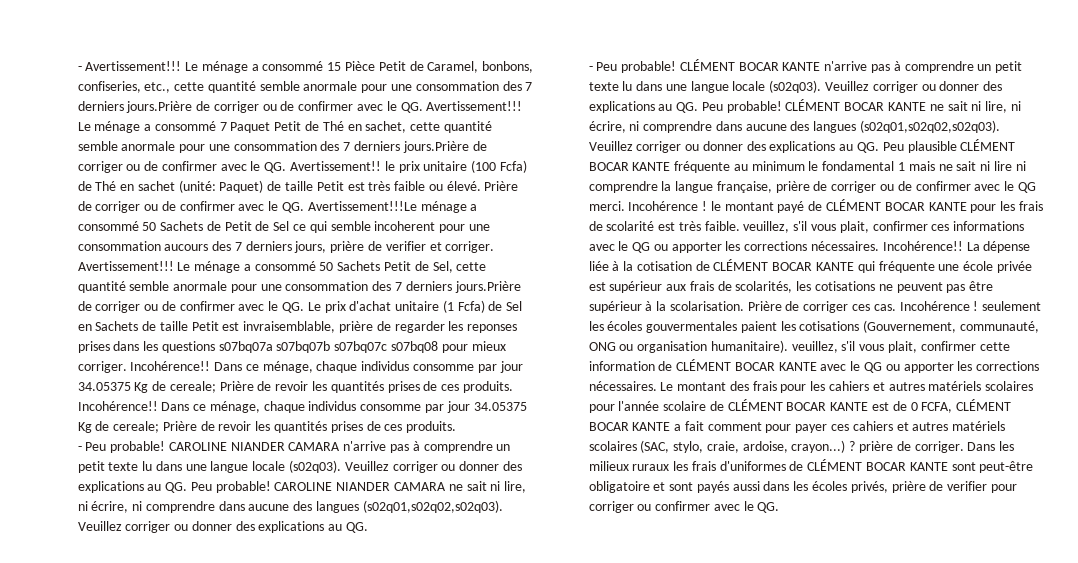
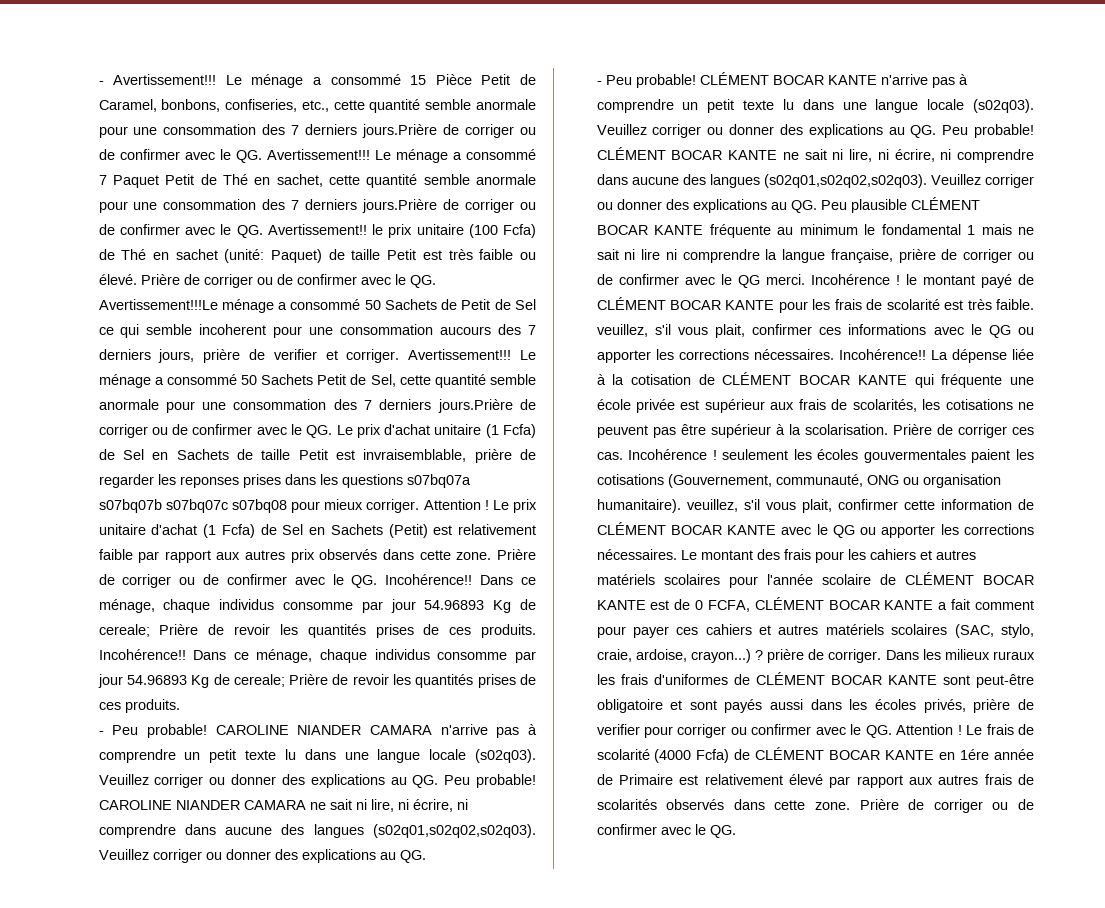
[130,361,523,373] [77,382,131,391] Incohérence!! Dans ce ménage, chaque individus consomme par jour 34.05375 -> [423,499,537,513] [98,524,536,538] [98,549,536,563] [98,574,536,588] [98,599,485,613] Attention ! Le prix unitaire d'achat (1 Fcfa) de Sel en Sachets (Petit) est relativement faible par rapport aux autres prix observés dans cette zone. Prière de corriger ou de confirmer avec le QG. Incohérence!! Dans ce ménage, chaque individus consomme par jour 54.96893
[473,402,527,411] 34.05375 -> [126,675,187,685] 54.96893
(780, 507) none -> [896,724,1034,735] [596,747,1034,763] [596,774,1034,788] [596,799,1034,813] [596,824,736,838] Attention ! Le frais de scolarité (4000 Fcfa) de CLÉMENT BOCAR KANTE en 1ére année de Primaire est relativement élevé par rapport aux autres frais de scolarités observés dans cette zone. Prière de corriger ou de confirmer avec le QG.

